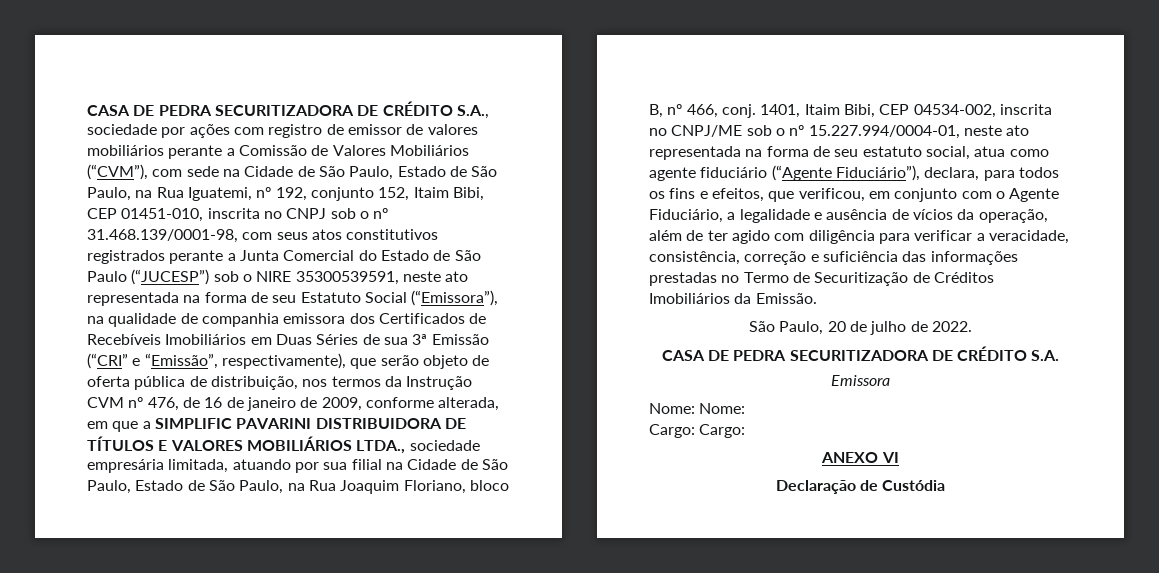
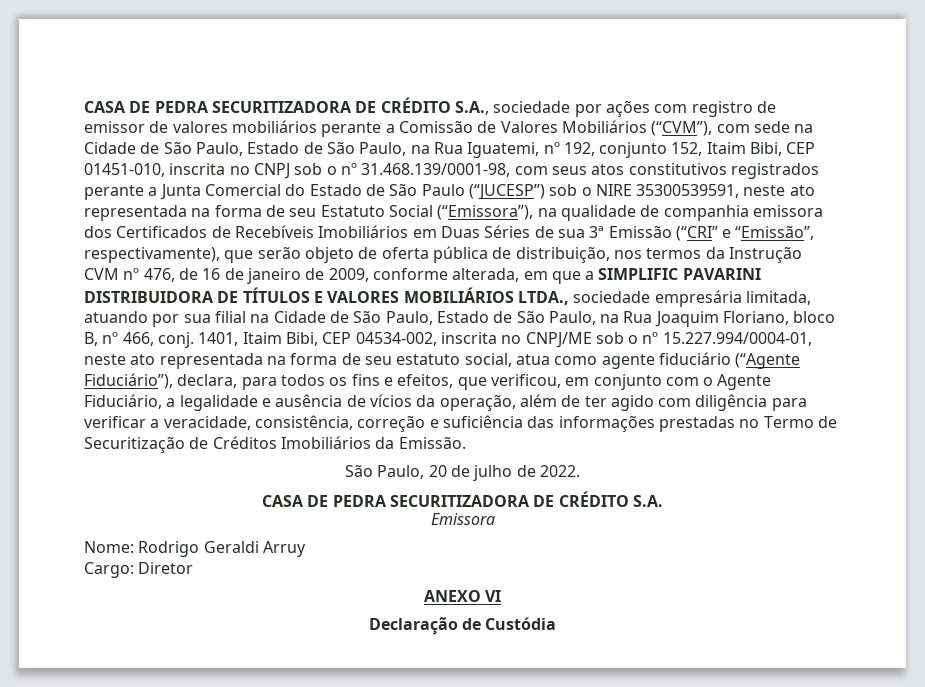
[699,403,746,414] [649,424,746,438] Nome: // Cargo: Cargo: -> [138,541,306,557] [84,562,194,578] Rodrigo Geraldi Arruy // Cargo: Diretor

